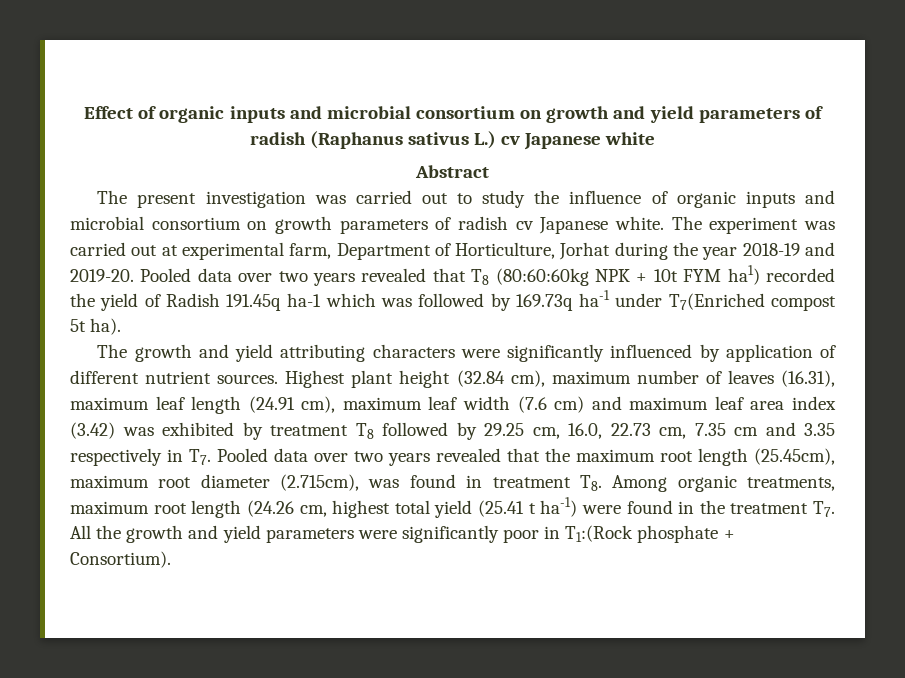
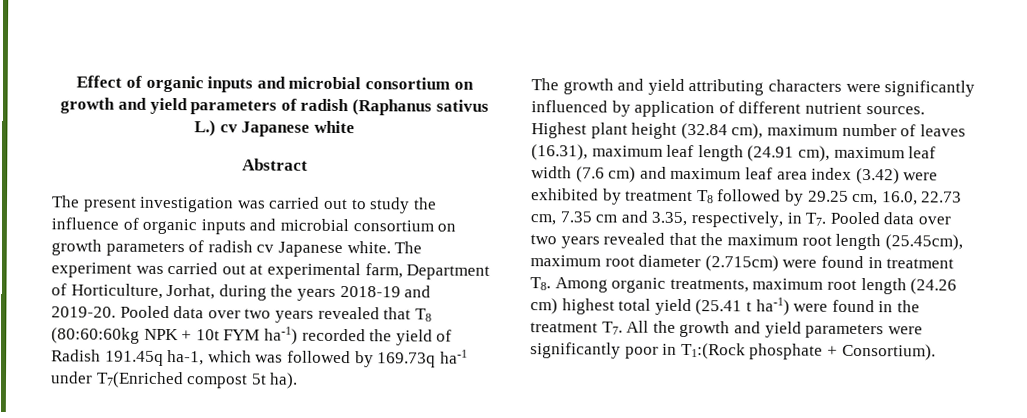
[559,242,611,260] Jorhat -> [166,284,216,300] Jorhat,
[702,247,738,260] year -> [296,288,336,301] years
[727,265,760,285] ha1) -> [263,326,298,345] ha-1)
[287,293,322,307] ha-1 -> [167,350,205,366] ha-1,
[122,427,154,436] was -> [903,172,939,181] were
[804,423,835,436] [70,448,162,466] 3.35 respectively -> [651,211,783,228] 3.35, respectively,
[280,474,400,491] (2.715cm), was -> [704,255,818,272] (2.715cm) were
[299,505,327,517] cm, -> [530,298,558,315] cm)

